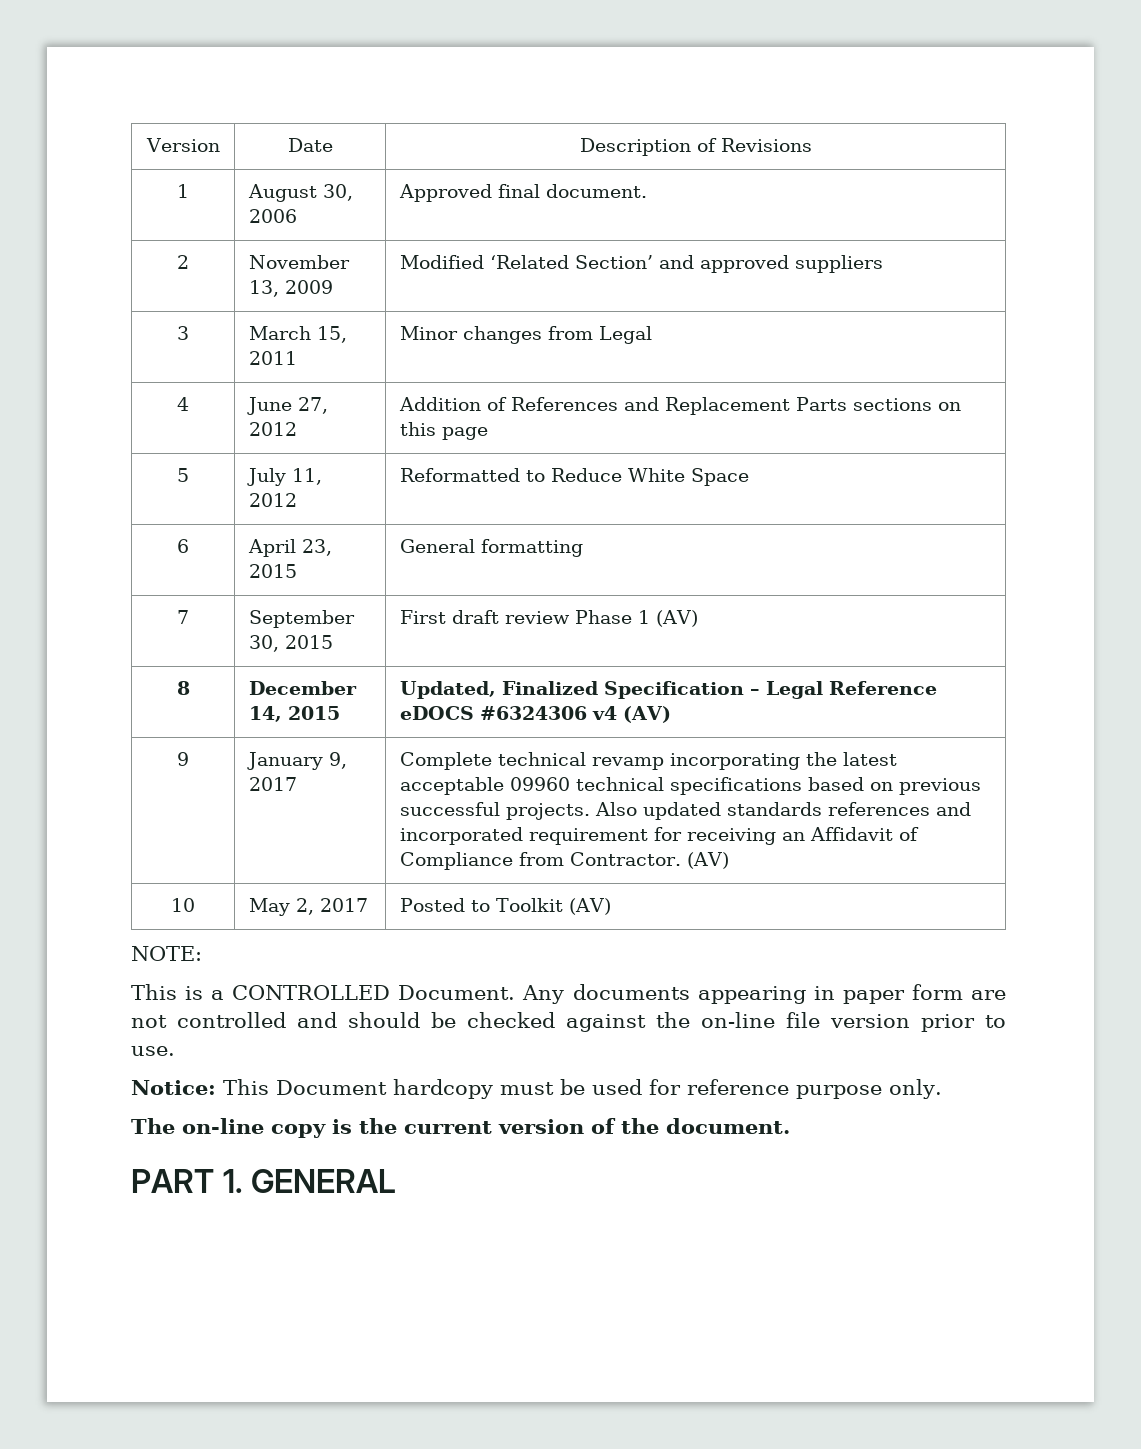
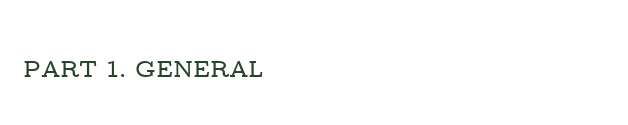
[145,138,220,152] [287,138,333,152] [579,138,812,156] [177,184,189,198] [247,184,353,202] [248,209,297,223] [398,184,647,202] [177,255,189,269] [248,255,350,269] [248,280,333,297] [399,255,883,273] [177,326,189,340] [248,326,347,343] [248,351,297,365] [399,326,652,344] [177,397,189,411] [246,397,328,415] [248,422,297,436] [398,397,961,415] [399,422,488,440] [177,468,189,482] [246,468,322,486] [248,493,297,507] [399,468,749,486] [177,539,189,553] [247,539,332,557] [248,564,297,578] [399,539,583,557] [177,610,189,624] [248,610,355,628] [248,635,333,652] [399,610,698,627] [176,681,190,695] [248,681,357,695] [248,706,340,722] [399,681,937,699] [399,706,671,723] [177,752,189,766] [246,752,347,770] [248,777,297,791] [399,752,897,770] [399,777,981,795] [399,802,971,820] [399,827,919,845] [399,852,729,870] [171,898,195,912] [248,898,368,916] [399,898,611,915] [131,946,202,961] [131,984,1007,1004] [131,1012,1006,1032] [131,1046,175,1056] [131,1079,942,1099] [131,1118,790,1138] Version | Date | Description of Revisions // 1 | August 30, 2006 | Approved final document. // 2 | November 13, 2009 | Modified ‘Related Section’ and approved suppliers // 3 | March 15, 2011 | Minor changes from Legal // 4 | June 27, 2012 | Addition of References and Replacement Parts sections on this page // 5 | July 11, 2012 | Reformatted to Reduce White Space // 6 | April 23, 2015 | General formatting // 7 | September 30, 2015 | First draft review Phase 1 (AV) // 8 | December 14, 2015 | Updated, Finalized Specification – Legal Reference eDOCS #6324306 v4 (AV) // 9 | January 9, 2017 | Complete technical revamp incorporating the latest acceptable 09960 technical specifications based on previous successful projects. Also updated standards references and incorporated requirement for receiving an Affidavit of Compliance from Contractor. (AV) // 10 | May 2, 2017 | Posted to Toolkit (AV) // NOTE: // This is a CONTROLLED Document. Any documents appearing in paper form are not controlled and should be checked against the on-line file version prior to use. // Notice: This Document hardcopy must be used for reference purpose only. // The on-line copy is the current version of the document. // -> (23, 69) none

